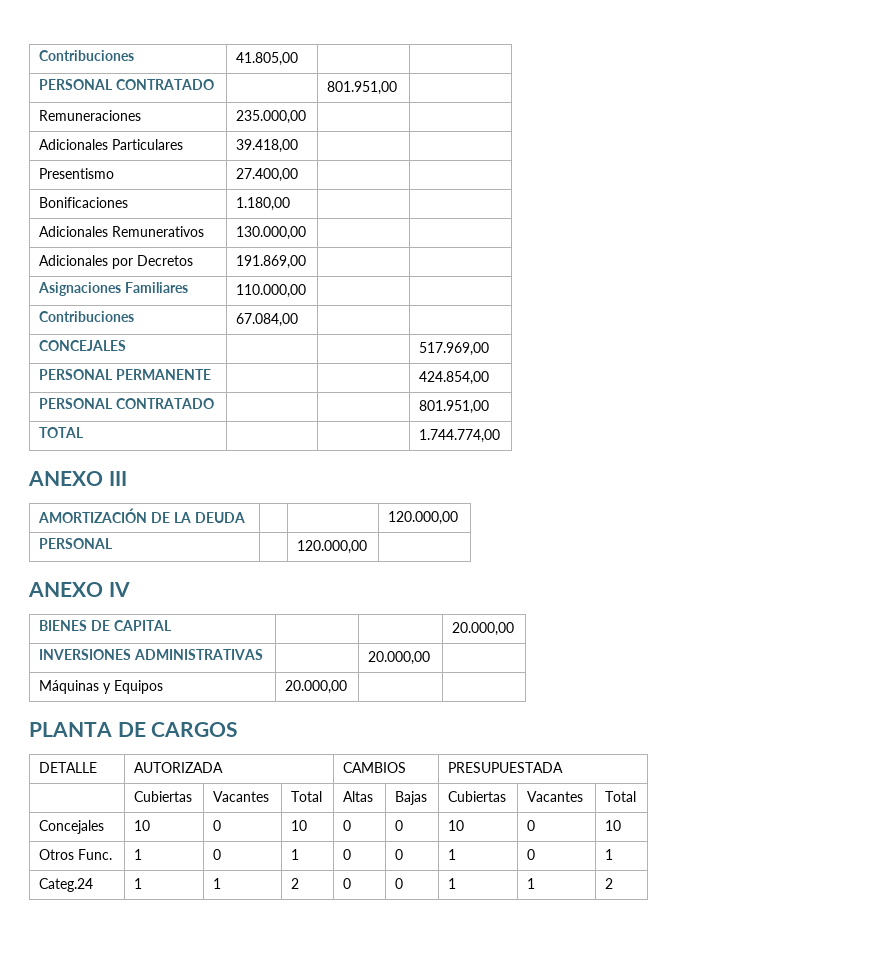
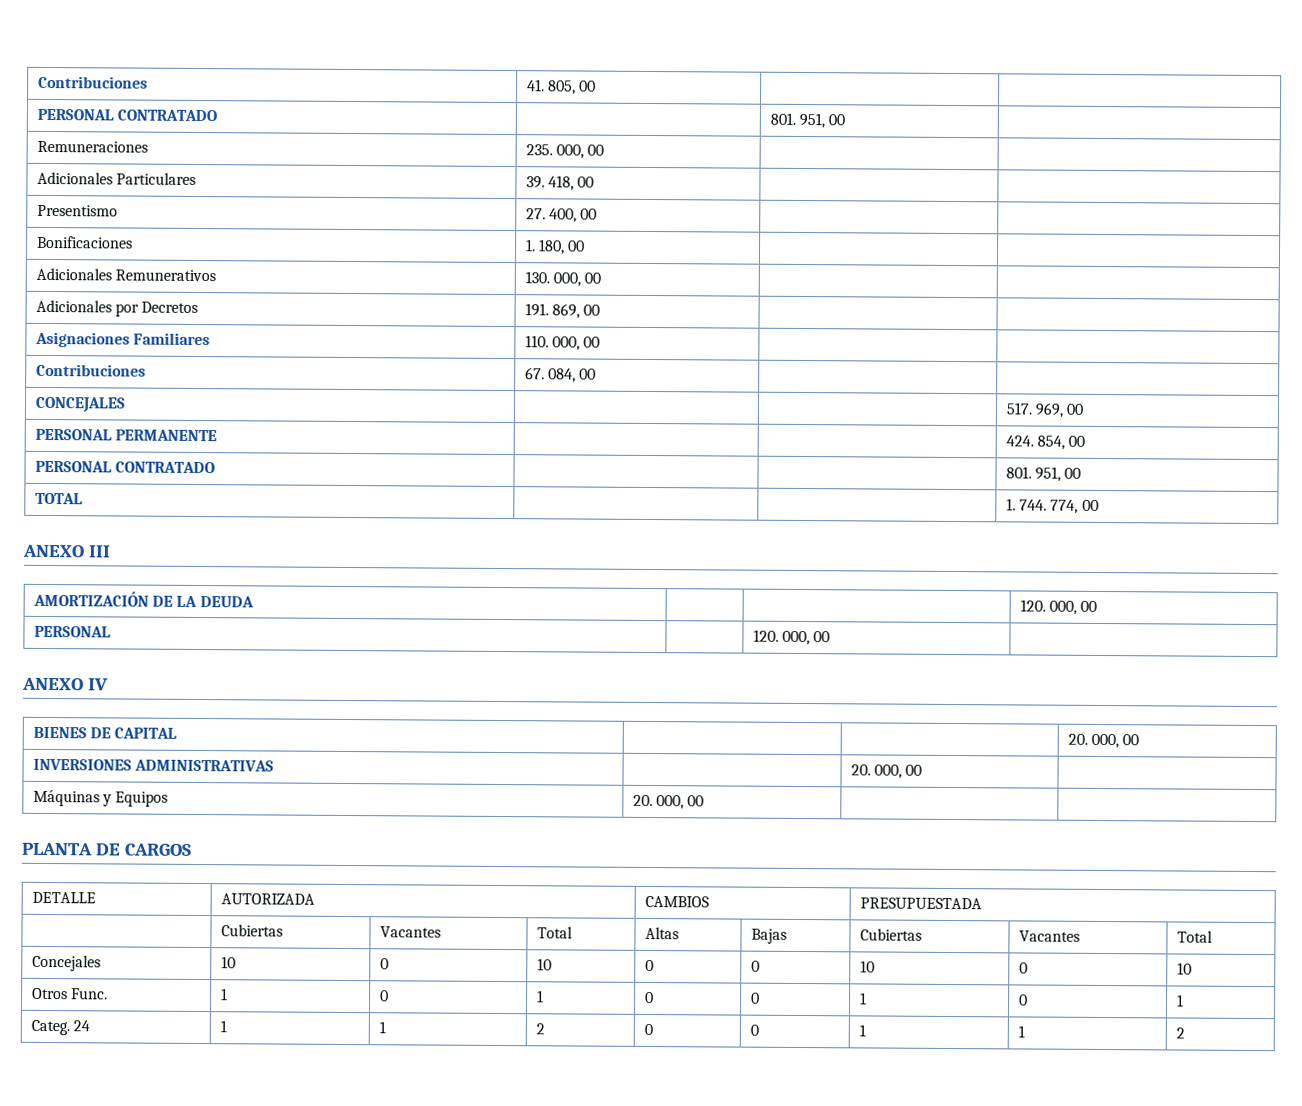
[39,50,135,61] [236,52,299,66] [39,79,214,90] [327,81,398,95] [39,110,142,121] [236,110,307,124] [39,139,184,150] [236,139,299,153] [39,168,115,179] [236,168,299,182] [39,197,129,208] [236,197,291,211] Contribuciones | 41.805,00 | | // PERSONAL CONTRATADO | | 801.951,00 | // Remuneraciones | 235.000,00 | | // Adicionales Particulares | 39.418,00 | | // Presentismo | 27.400,00 | | // Bonificaciones | 1.180,00 -> [37,75,148,89] [526,79,597,95] [36,108,217,122] [769,112,846,129] [36,140,148,153] [525,144,605,159] [36,171,196,185] [525,175,595,191] [36,204,118,217] [525,208,598,223] [36,235,133,249] [524,239,586,255] Contribuciones | 41. 805, 00 | | // PERSONAL CONTRATADO | | 801. 951, 00 | // Remuneraciones | 235. 000, 00 | | // Adicionales Particulares | 39. 418, 00 | | // Presentismo | 27. 400, 00 | | // Bonificaciones | 1. 180, 00
[236,226,307,240] 130.000,00 -> [524,271,602,287] 130. 000, 00
[236,255,307,269] 191.869,00 -> [524,303,601,319] 191. 869, 00
[236,284,307,298] [39,311,135,322] [236,313,299,327] [39,340,127,351] [419,342,490,356] 110.000,00 | | // Contribuciones | 67.084,00 | | // CONCEJALES | | | 517.969,00 -> [524,335,601,351] [35,363,146,377] [524,367,597,383] [34,396,126,413] [1005,402,1084,418] 110. 000, 00 | | // Contribuciones | 67. 084, 00 | | // CONCEJALES | | | 517. 969, 00
[419,371,490,385] 424.854,00 -> [1005,435,1086,450] 424. 854, 00
[419,400,490,414] [39,427,85,438] [419,429,501,443] 801.951,00 // TOTAL | | | 1.744.774,00 -> [1005,466,1082,482] [34,492,83,505] [1005,498,1099,514] 801. 951, 00 // TOTAL | | | 1. 744. 774, 00
[388,511,459,525] [39,538,114,549] [297,540,368,554] 120.000,00 // PERSONAL | | 120.000,00 -> [1019,599,1098,615] [33,625,111,638] [752,629,831,646] 120. 000, 00 // PERSONAL | | 120. 000, 00
[452,622,515,636] 20.000,00 -> [1067,733,1140,749] 20. 000, 00
[368,651,431,665] 20.000,00 -> [850,764,923,779] 20. 000, 00
[285,680,348,694] 20.000,00 -> [632,794,705,810] 20. 000, 00
[39,878,94,892] Categ.24 -> [30,1019,90,1036] Categ. 24

